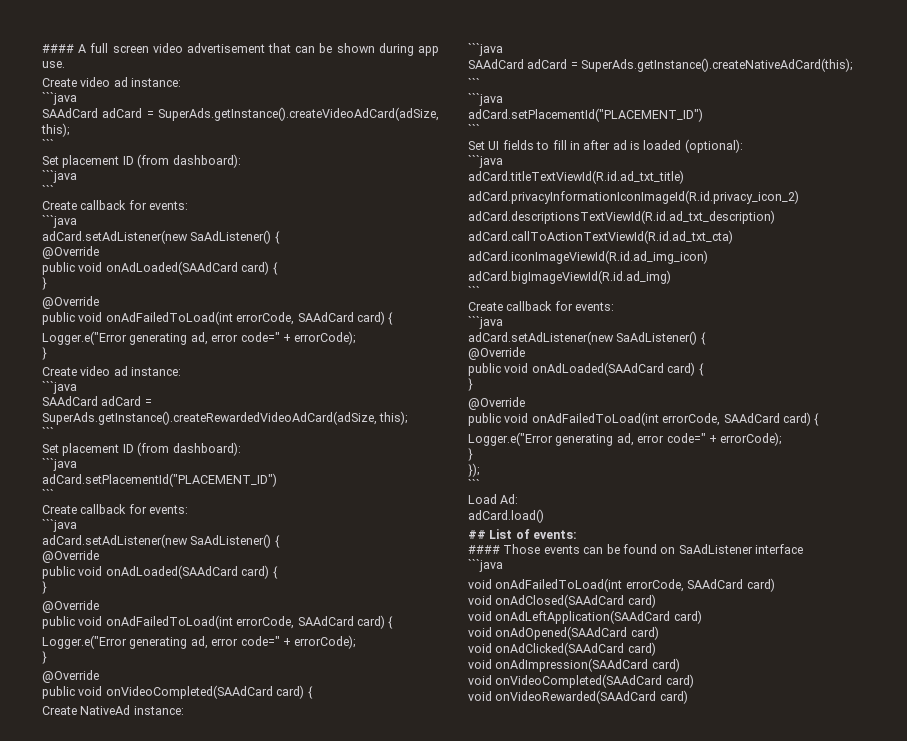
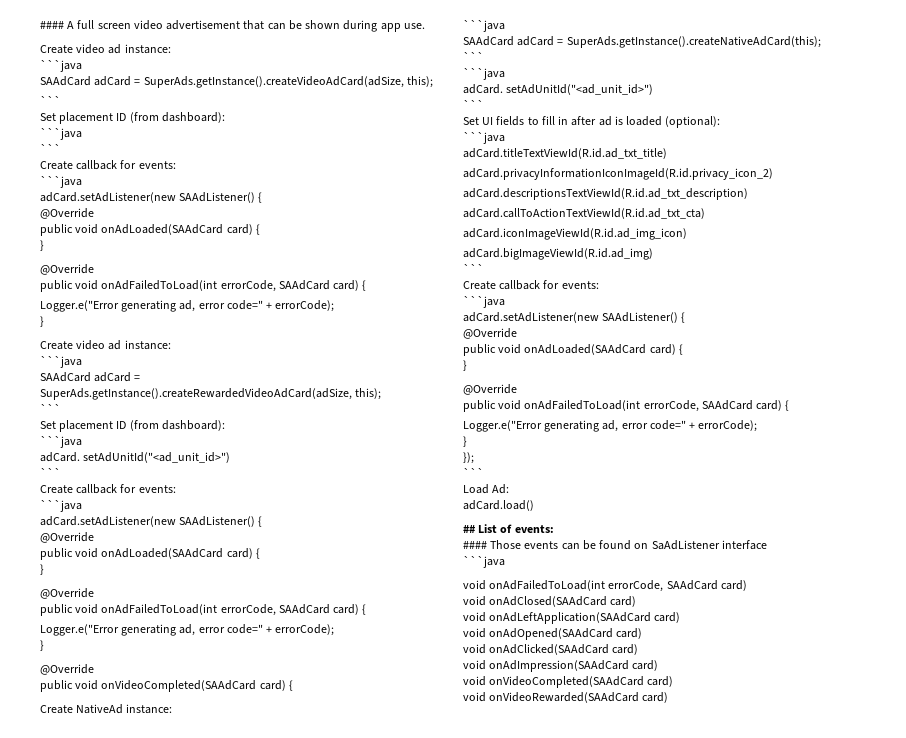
[190,230,272,244] SaAdListener() -> [179,192,256,203] SAAdListener()
[42,473,277,487] [42,489,54,499] [42,504,189,514] [42,519,77,532] [42,534,272,548] adCard.setPlacementId("PLACEMENT_ID") // ``` // Create callback for events: // ```java // adCard.setAdListener(new SaAdListener() -> [40,452,231,463] [40,468,61,477] [40,484,176,494] [40,500,82,512] [40,516,256,527] adCard. setAdUnitId("<ad_unit_id>") // ``` // Create callback for events: // ```java // adCard.setAdListener(new SAAdListener()
[468,108,703,122] adCard.setPlacementId("PLACEMENT_ID") -> [463,84,654,95] adCard. setAdUnitId("<ad_unit_id>")
[616,331,698,345] SaAdListener() -> [602,312,679,323] SAAdListener()

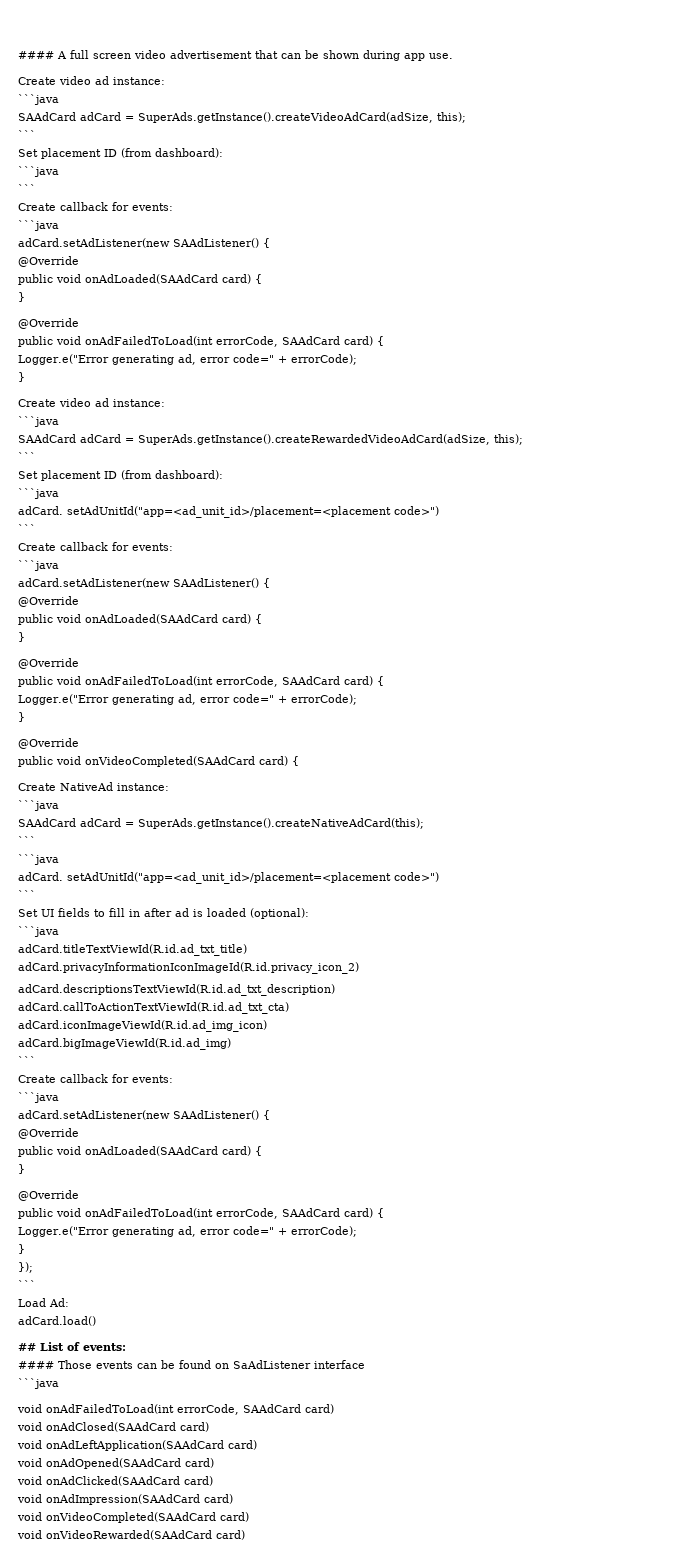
[83,452,231,463] setAdUnitId("<ad_unit_id>") -> [67,506,439,518] setAdUnitId("app=<ad_unit_id>/placement=<placement code>")
[506,84,654,95] setAdUnitId("<ad_unit_id>") -> [67,872,439,884] setAdUnitId("app=<ad_unit_id>/placement=<placement code>")

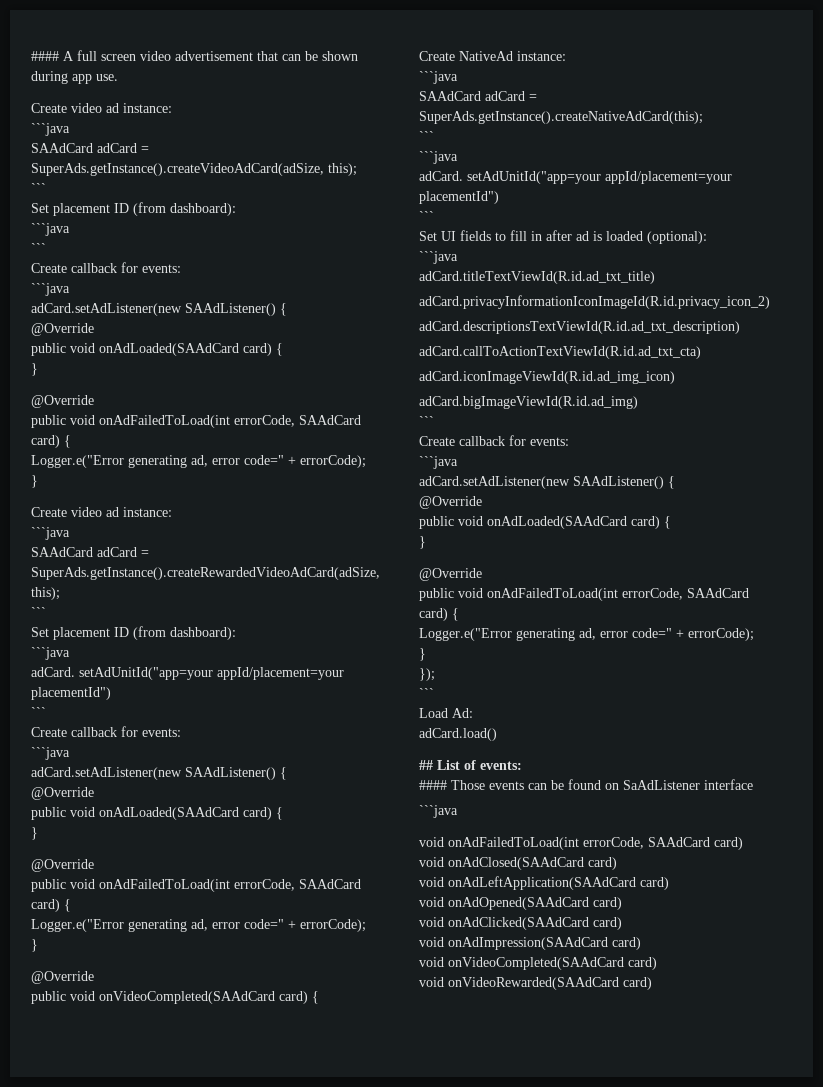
[67,506,439,518] setAdUnitId("app=<ad_unit_id>/placement=<placement code>") -> [79,667,344,680] [31,687,111,700] setAdUnitId("app=your appId/placement=your placementId")
[67,872,439,884] setAdUnitId("app=<ad_unit_id>/placement=<placement code>") -> [467,171,732,184] [419,191,499,204] setAdUnitId("app=your appId/placement=your placementId")

